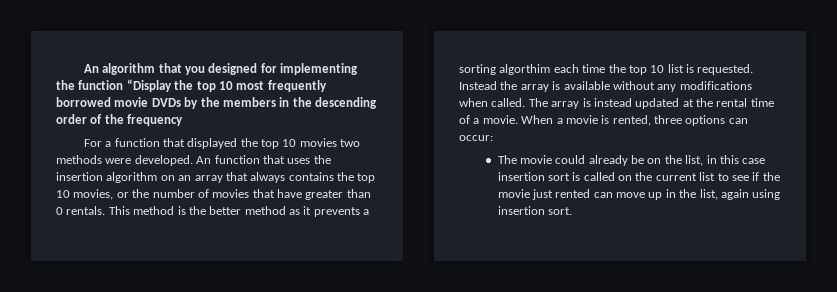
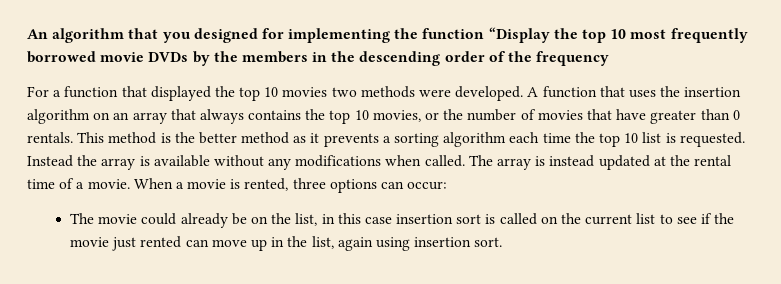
[196,156,212,164] An -> [527,87,539,97] A
[499,64,551,75] algorthim -> [443,132,507,147] algorithm

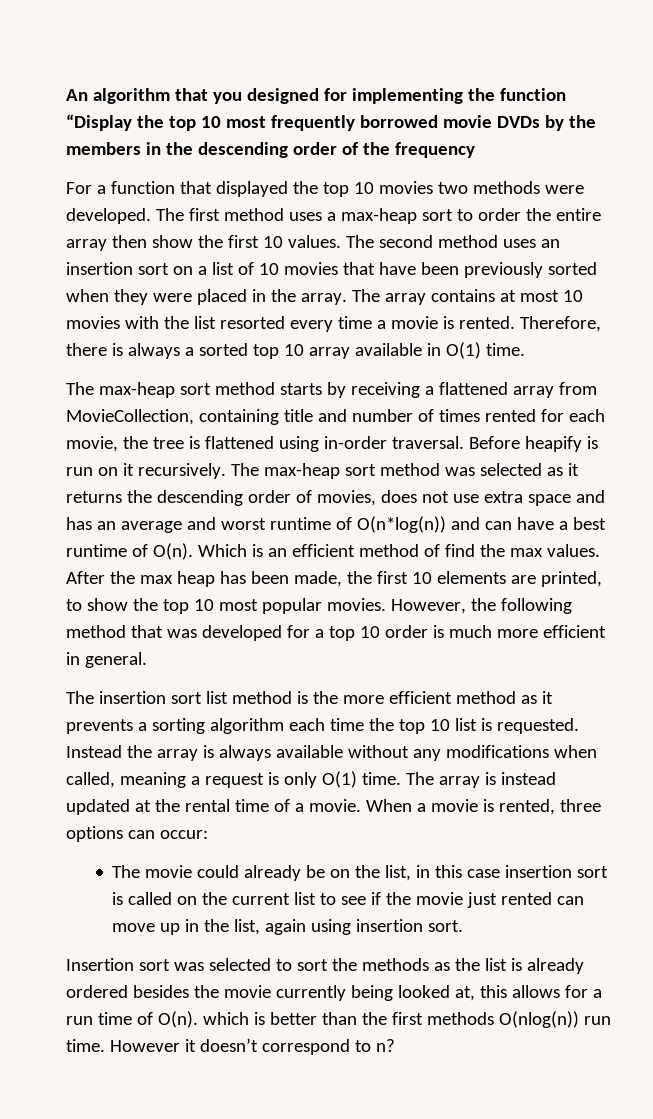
[527,86,742,98] [27,109,740,124] [27,132,105,143] A function that uses the insertion algorithm on an array that always contains the top 10 movies, or the number of movies that have greater than 0 rentals. This -> [155,208,601,224] [66,235,560,251] [66,262,597,278] [66,289,583,305] [66,316,601,332] [66,342,525,359] [66,382,597,398] [66,409,605,425] [66,436,598,452] [66,463,579,479] [66,490,605,506] [66,516,606,533] [66,543,600,560] [66,571,602,587] [66,598,572,614] [66,625,606,641] [66,652,147,668] [66,691,228,704] The first method uses a max-heap sort to order the entire array then show the first 10 values. The second method uses an insertion sort on a list of 10 movies that have been previously sorted when they were placed in the array. The array contains at most 10 movies with the list resorted every time a movie is rented. Therefore, there is always a sorted top 10 array available in O(1) time. // The max-heap sort method starts by receiving a flattened array from MovieCollection, containing title and number of times rented for each movie, the tree is flattened using in-order traversal. Before heapify is run on it recursively. The max-heap sort method was selected as it returns the descending order of movies, does not use extra space and has an average and worst runtime of O(n*log(n)) and can have a best runtime of O(n). Which is an efficient method of find the max values. After the max heap has been made, the first 10 elements are printed, to show the top 10 most popular movies. However, the following method that was developed for a top 10 order is much more efficient in general. // The insertion sort list
[198,132,237,144] better -> [342,691,452,704] more efficient
(150, 161) none -> [218,745,271,761] always
[424,155,465,167] called. -> [66,771,401,788] called, meaning a request is only O(1) time.
(503, 242) none -> [66,958,584,974] [66,985,602,1001] [66,1011,611,1028] [66,1038,395,1055] // Insertion sort was selected to sort the methods as the list is already ordered besides the movie currently being looked at, this allows for a run time of O(n). which is better than the first methods O(nlog(n)) run time. However it doesn’t correspond to n?

